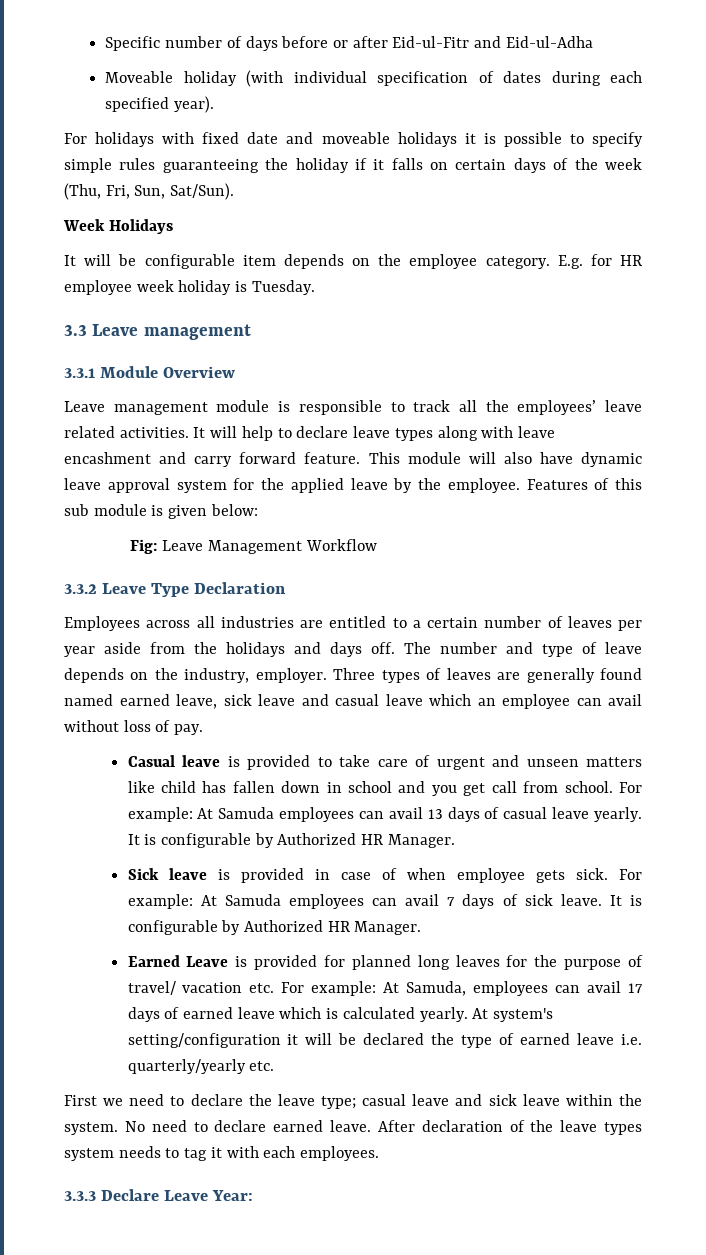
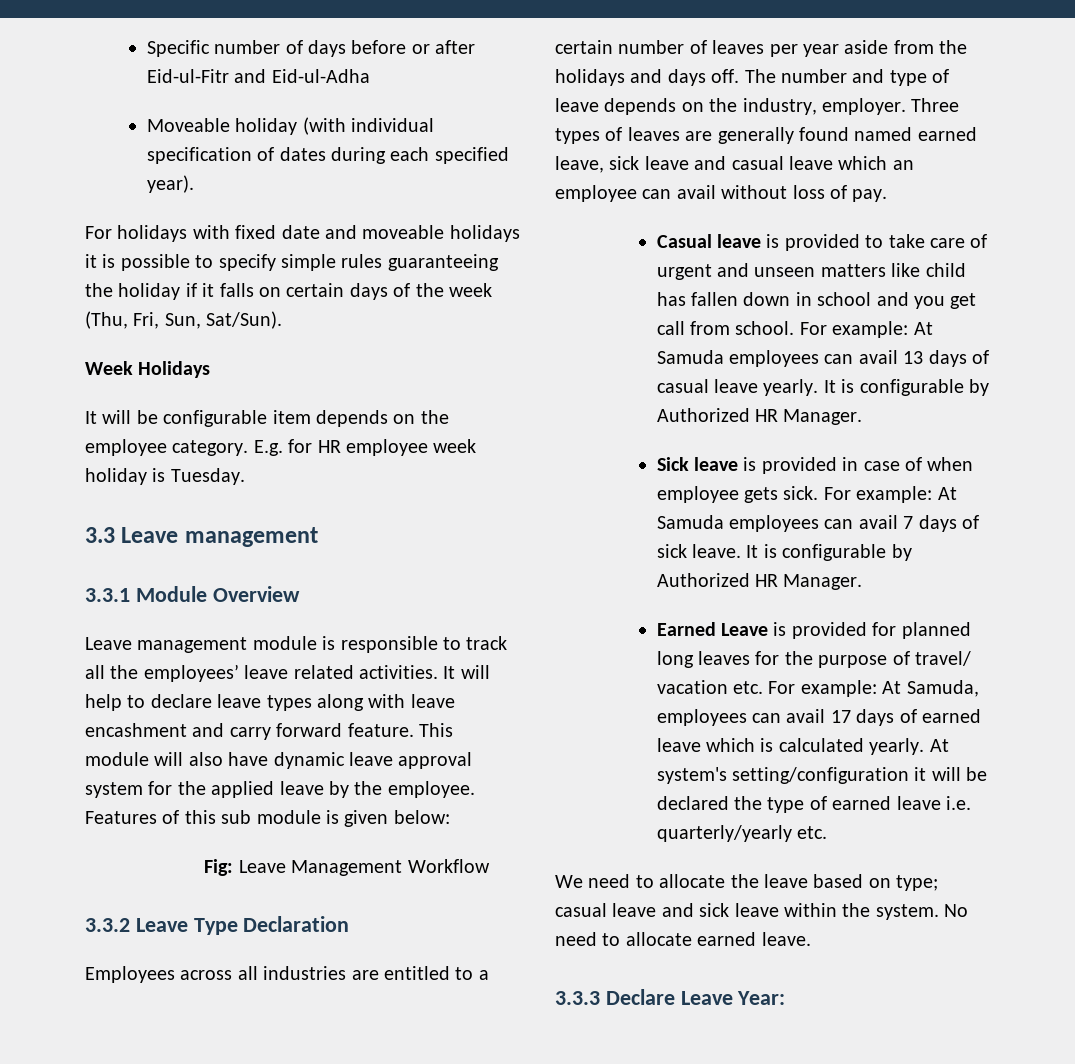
[64,1094,315,1106] First we need to declare the leave -> [555,874,891,888] We need to allocate the leave based on
[214,1120,267,1132] declare -> [625,932,692,946] allocate
[377,1120,642,1135] [64,1146,380,1161] After declaration of the leave types system needs to tag it with each employees. -> (811, 939) none

